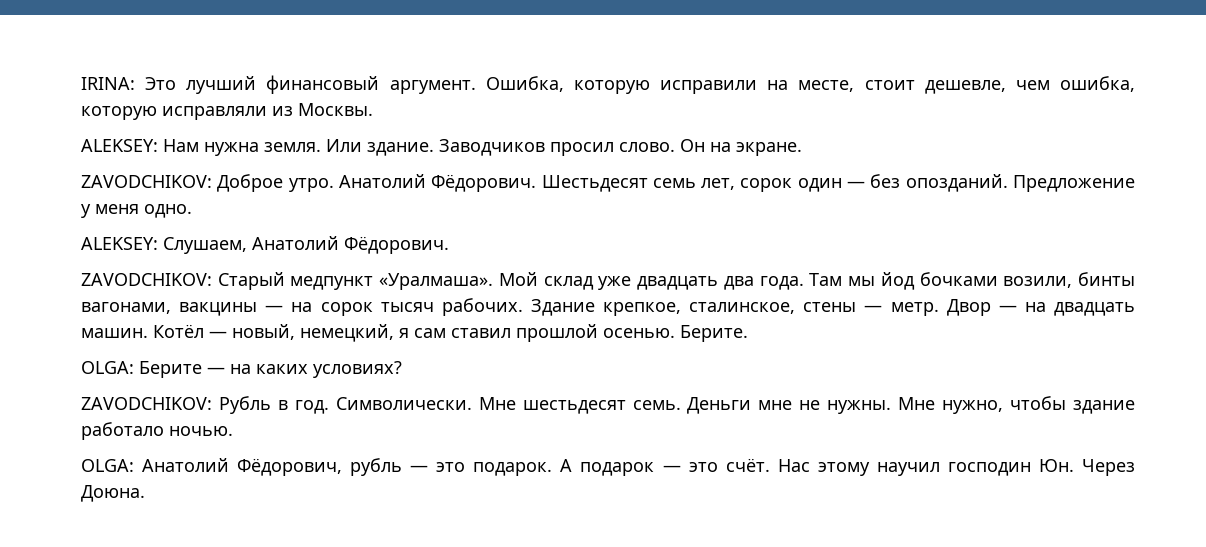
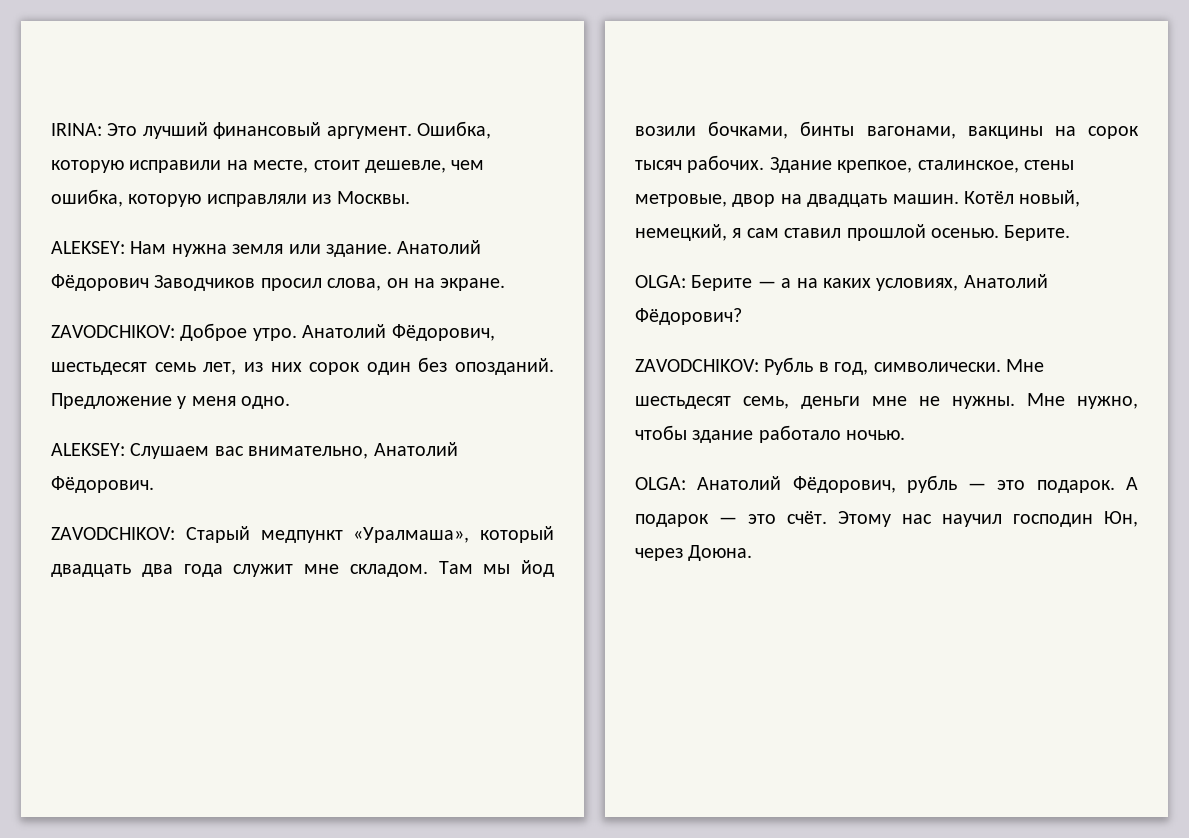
[264,139,705,156] земля. Или здание. Заводчиков просил слово. Он -> [232,240,482,257] [51,274,409,291] земля или здание. Анатолий Фёдорович Заводчиков просил слова, он
[431,174,736,192] Фёдорович. Шестьдесят семь лет, -> [391,324,495,341] [51,362,302,375] Фёдорович, шестьдесят семь лет, из них
[847,181,866,188] — -> (411, 368) none
[163,237,247,254] Слушаем, -> [130,443,369,459] Слушаем вас внимательно,
[379,272,804,290] «Уралмаша». Мой склад уже двадцать два года. -> [353,526,554,543] [51,564,428,577] «Уралмаша», который двадцать два года служит мне складом.
[919,272,1073,288] бочками возили, -> [635,121,789,139] возили бочками,
[265,305,284,312] — -> (1043, 132) none
[864,299,1017,316] — метр. Двор — -> [635,194,776,207] метровые, двор
[209,331,227,338] — -> (1014, 197) none
(225, 370) none -> [781,278,792,288] а
[313,361,402,378] условиях? -> [876,274,1048,291] [635,308,742,325] условиях, Анатолий Фёдорович?
[294,397,752,414] год. Символически. Мне шестьдесят семь. Деньги -> [834,359,1044,375] [635,396,860,409] год, символически. Мне шестьдесят семь, деньги
[777,459,1135,476] Нас этому научил господин Юн. Через -> [838,511,1138,527] [635,548,683,561] Этому нас научил господин Юн, через

